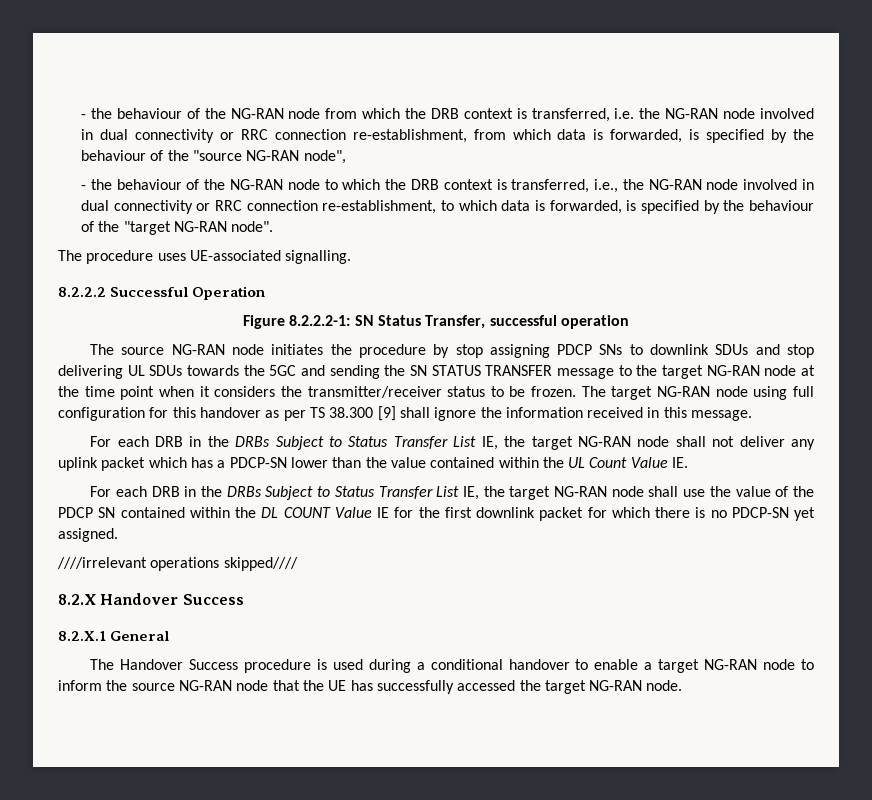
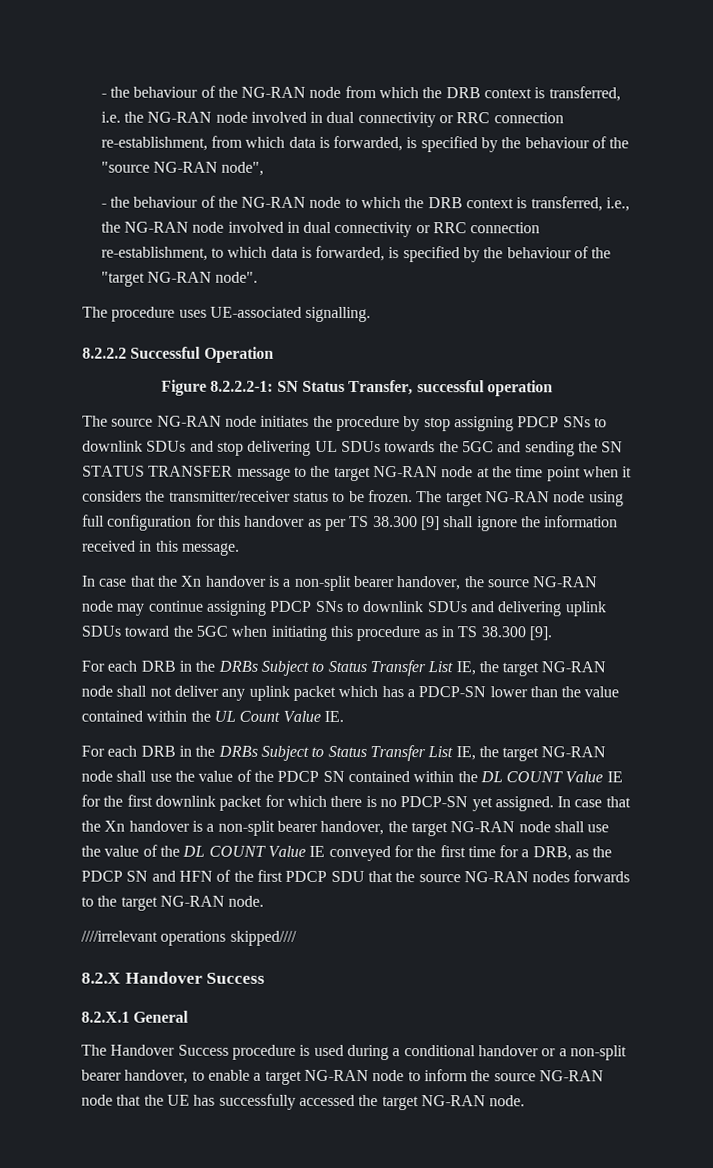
(753, 415) none -> [81,575,599,591] [81,600,606,617] [81,625,552,642] // In case that the Xn handover is a non-split bearer handover, the source NG-RAN node may continue assigning PDCP SNs to downlink SDUs and delivering uplink SDUs toward the 5GC when initiating this procedure as in TS 38.300 [9].
(118, 535) none -> [557,796,631,808] [81,820,610,837] [81,844,613,862] [81,869,631,883] [81,895,265,911] In case that the Xn handover is a non-split bearer handover, the target NG-RAN node shall use the value of the DL COUNT Value IE conveyed for the first time for a DRB, as the PDCP SN and HFN of the first PDCP SDU that the source NG-RAN nodes forwards to the target NG-RAN node.
(570, 664) none -> [541,1045,627,1061] [81,1069,189,1084] or a non-split bearer handover,

